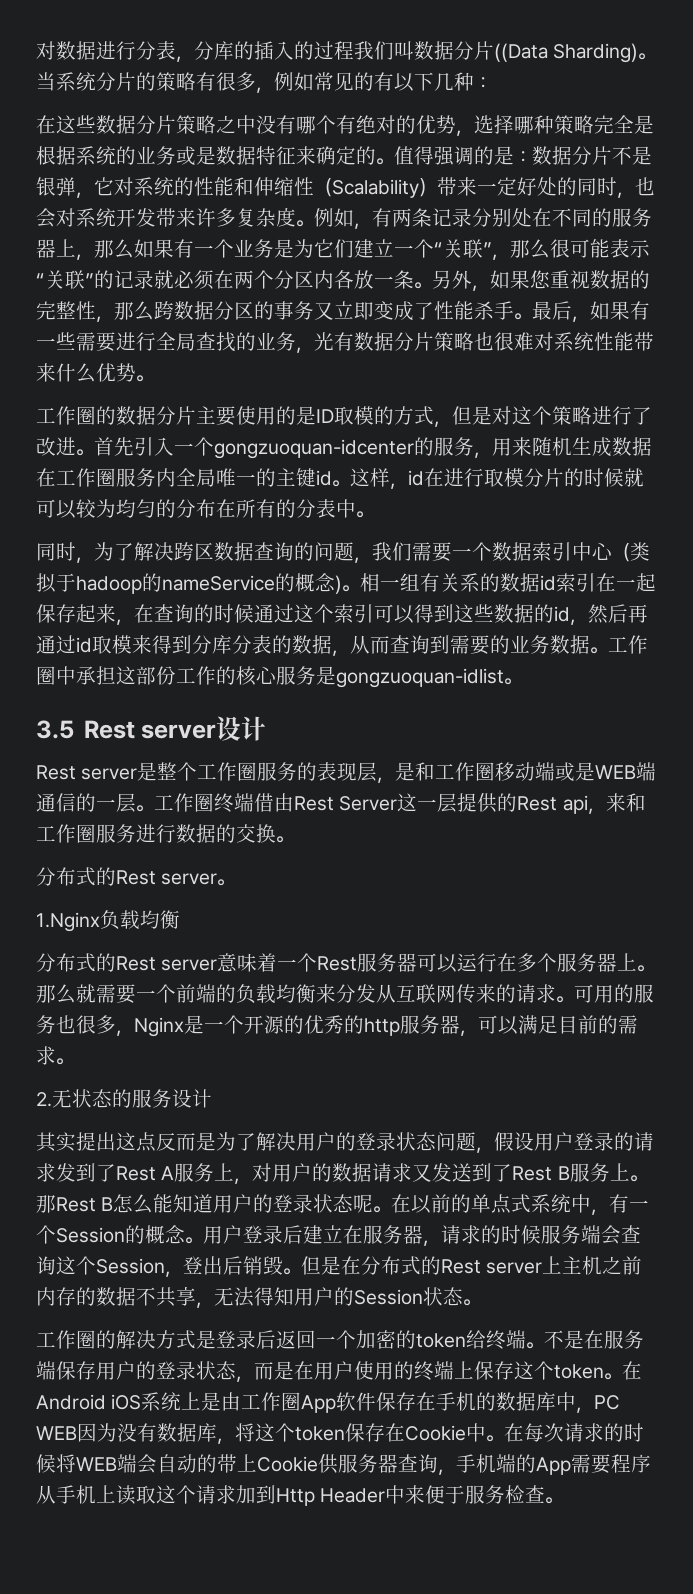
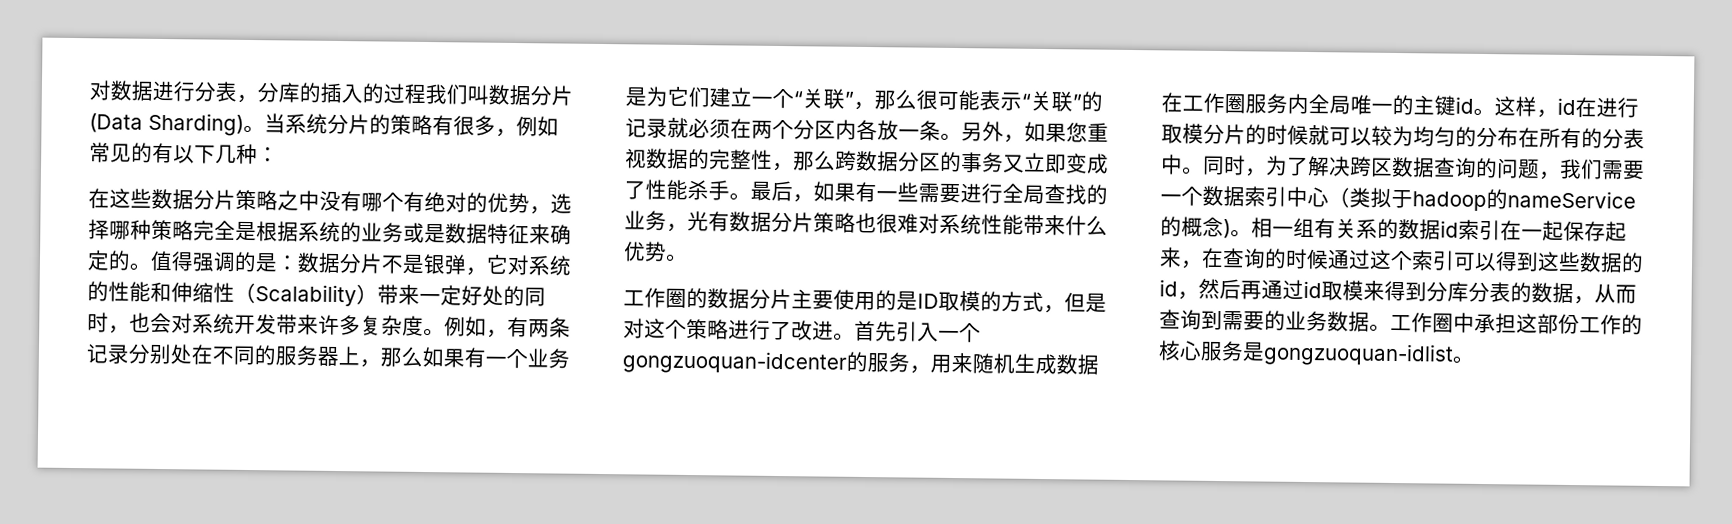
[494,43,548,62] ((Data -> [89,113,143,133] (Data
(374, 514) // -> (1204, 170) none
[36,716,267,741] [36,762,657,783] [36,793,646,814] [36,824,294,843] [36,867,236,886] [36,910,180,932] [36,953,656,973] [36,984,654,1004] [36,1015,638,1037] [36,1046,74,1065] [36,1089,212,1108] [36,1132,654,1153] [36,1163,648,1184] [36,1194,650,1215] [36,1225,641,1246] [36,1256,643,1277] [36,1287,481,1308] [36,1330,644,1350] [36,1361,642,1382] [36,1392,621,1413] [36,1423,644,1444] [36,1454,651,1475] [36,1485,564,1506] // 3.5 Rest server设计 // Rest server是整个工作圈服务的表现层，是和工作圈移动端或是WEB端通信的一层。工作圈终端借由Rest Server这一层提供的Rest api，来和工作圈服务进行数据的交换。 // 分布式的Rest server。 // 1.Nginx负载均衡 // 分布式的Rest server意味着一个Rest服务器可以运行在多个服务器上。那么就需要一个前端的负载均衡来分发从互联网传来的请求。可用的服务也很多，Nginx是一个开源的优秀的http服务器，可以满足目前的需求。 // 2.无状态的服务设计 // 其实提出这点反而是为了解决用户的登录状态问题，假设用户登录的请求发到了Rest A服务上，对用户的数据请求又发送到了Rest B服务上。那Rest B怎么能知道用户的登录状态呢。在以前的单点式系统中，有一个Session的概念。用户登录后建立在服务器，请求的时候服务端会查询这个Session，登出后销毁。但是在分布式的Rest server上主机之前内存的数据不共享，无法得知用户的Session状态。 // 工作圈的解决方式是登录后返回一个加密的token给终端。不是在服务端保存用户的登录状态，而是在用户使用的终端上保存这个token。在Android iOS系统上是由工作圈App软件保存在手机的数据库中，PC WEB因为没有数据库，将这个token保存在Cookie中。在每次请求的时候将WEB端会自动的带上Cookie供服务器查询，手机端的App需要程序从手机上读取这个请求加到Http Header中来便于服务检查。 -> (1474, 359) none

